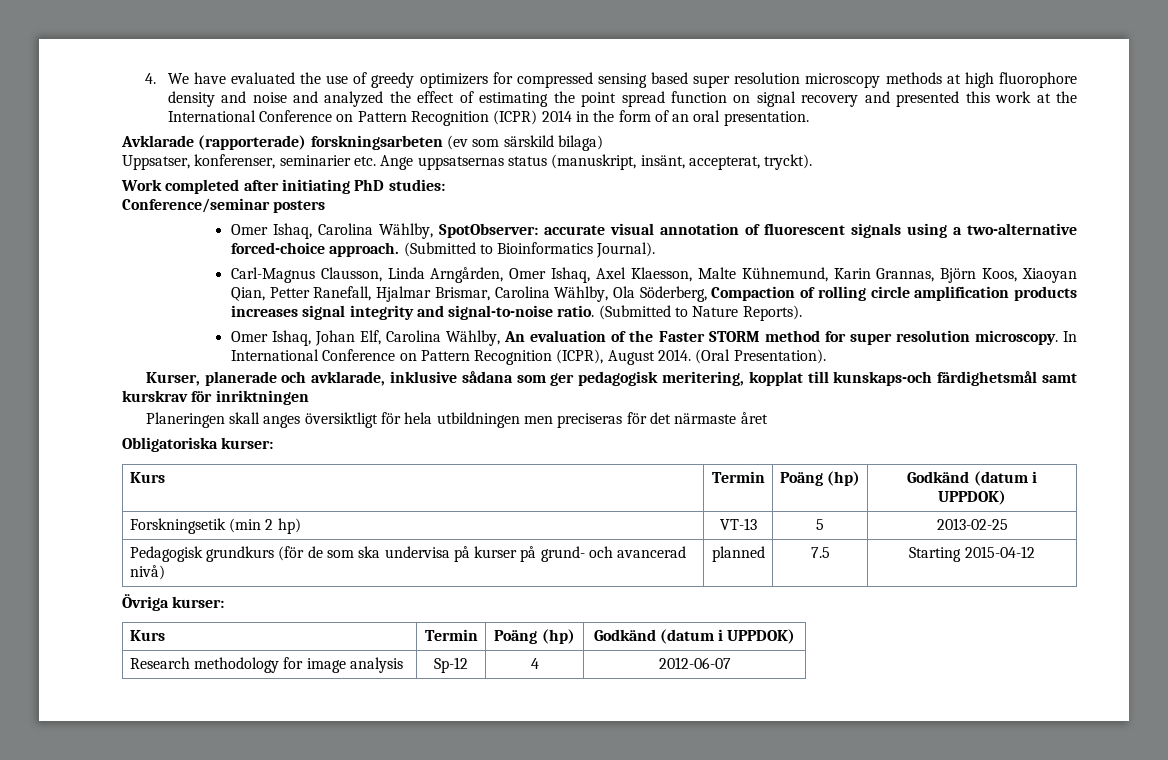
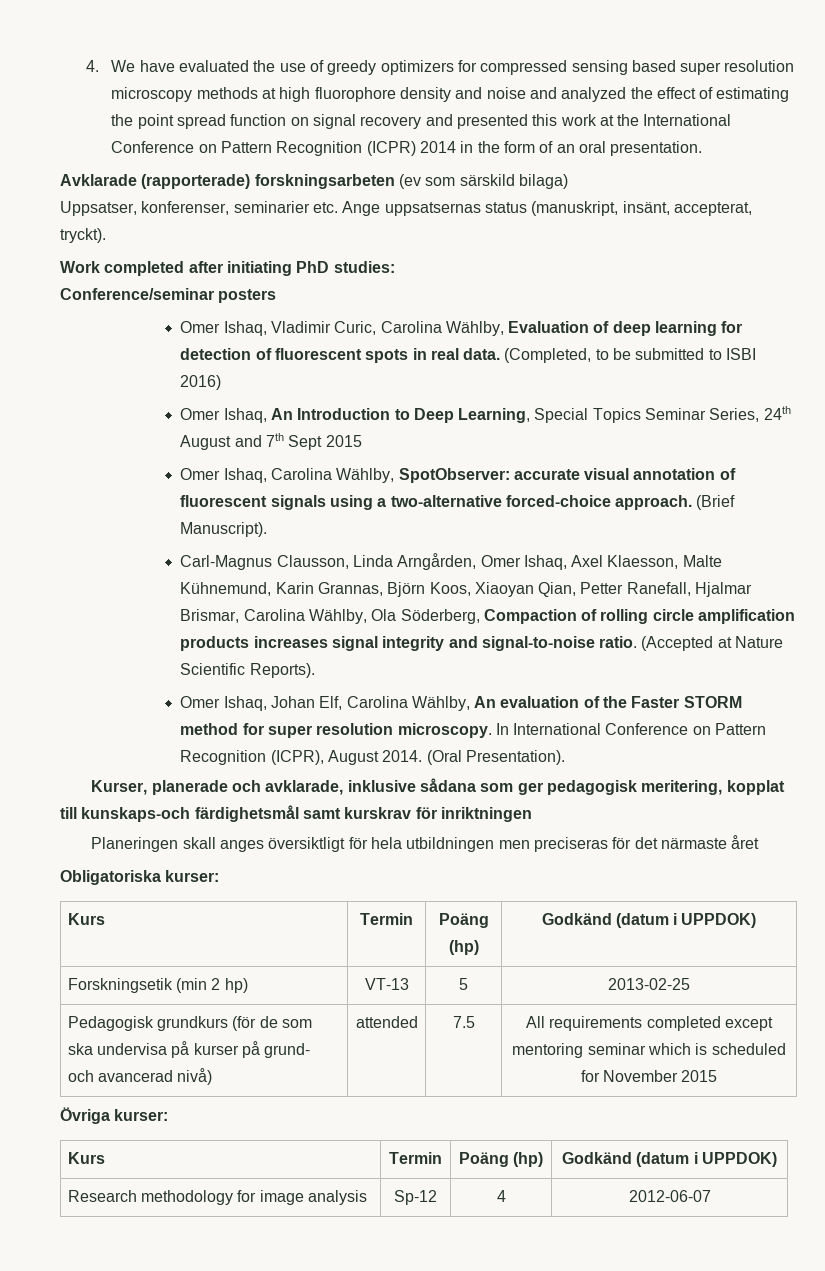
(326, 206) none -> [180,321,743,336] [180,348,757,363] [180,375,222,390] [180,406,791,423] [180,433,362,450] // Omer Ishaq, Vladimir Curic, Carolina Wählby, Evaluation of deep learning for detection of fluorescent spots in real data. (Completed, to be submitted to ISBI 2016) // Omer Ishaq, An Introduction to Deep Learning, Special Topics Seminar Series, 24th August and 7th Sept 2015
[403,242,656,258] (Submitted to Bioinformatics Journal). -> [696,495,736,510] [180,522,268,537] (Brief Manuscript).
[598,305,739,320] (Submitted to Nature -> [641,636,784,651] [180,663,246,675] (Accepted at Nature Scientific
[711,546,765,562] planned -> [355,1016,418,1028] attended
[909,546,1035,562] Starting 2015-04-12 -> [526,1016,773,1031] [512,1043,786,1058] [580,1070,718,1082] All requirements completed except mentoring seminar which is scheduled for November 2015

